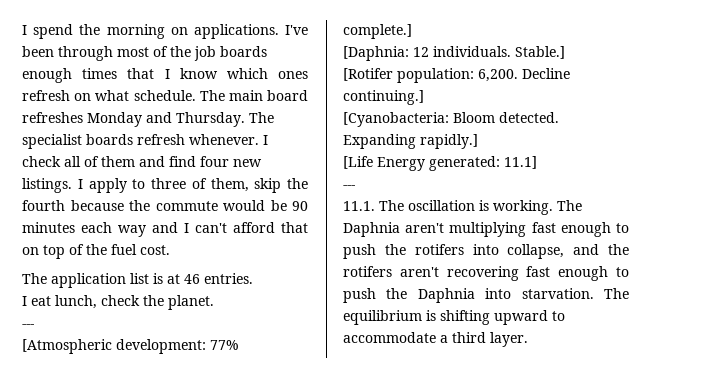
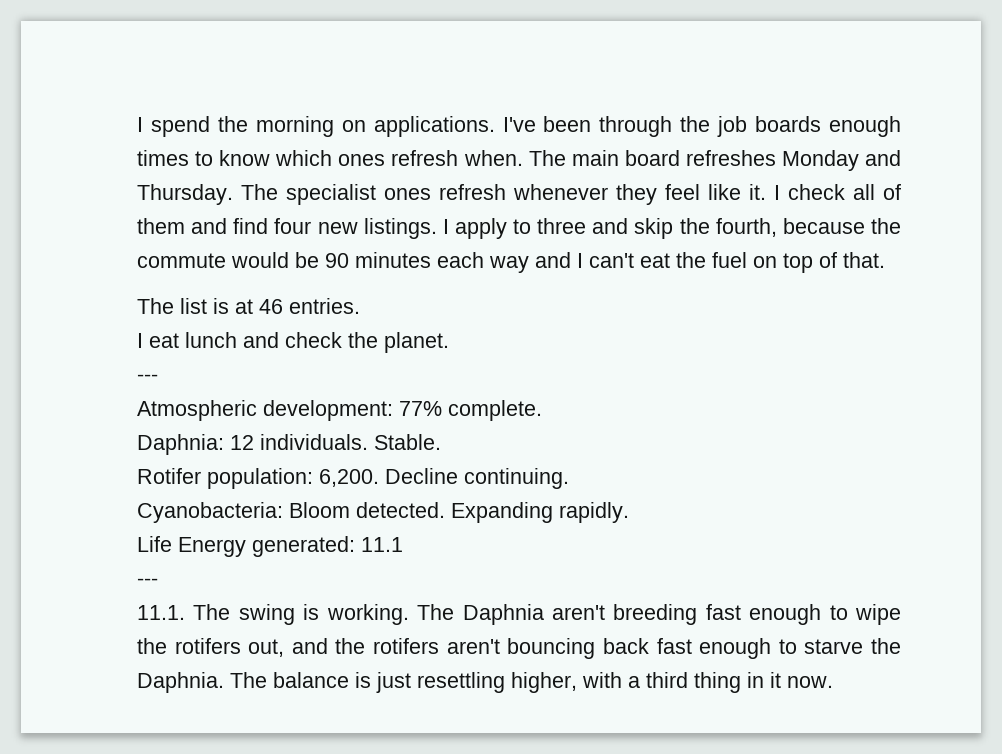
[117,46,168,57] most of -> (673, 126) none
[127,68,170,79] that I -> [195,151,214,166] to
[74,90,196,101] on what schedule. -> [463,150,523,166] when.
[86,134,259,145] boards refresh whenever. -> [384,184,766,205] ones refresh whenever they feel like it.
[191,178,249,192] of them, -> [592,218,629,234] and
[22,200,65,211] fourth -> [715,218,777,237] fourth,
[233,222,308,233] [22,244,170,259] [22,273,126,288] afford that on top of the fuel cost. // The application -> [640,252,885,273] [137,298,174,314] eat the fuel on top of that. // The
[55,295,97,309] lunch, -> [185,332,279,348] lunch and
[22,339,112,354] [Atmospheric -> [137,400,257,421] Atmospheric
[343,24,412,39] [343,46,565,61] [343,68,393,81] complete.] // [Daphnia: 12 individuals. Stable.] // [Rotifer -> [448,400,542,421] [137,434,441,455] [137,468,201,484] complete. // Daphnia: 12 individuals. Stable. // Rotifer
[343,90,424,105] [343,112,449,127] continuing.] // [Cyanobacteria: -> [464,468,569,489] [137,502,283,523] continuing. // Cyanobacteria:
[420,134,478,149] [343,156,373,169] rapidly.] // [Life -> [559,502,629,523] [137,536,172,552] rapidly. // Life
[504,156,537,169] 11.1] -> [361,537,403,552] 11.1
[408,200,475,211] oscillation -> [238,604,295,625] swing
[449,222,629,237] [343,244,565,259] multiplying fast enough to push the rotifers into collapse, -> [613,604,901,625] [137,638,285,657] breeding fast enough to wipe the rotifers out,
[446,266,629,281] [343,288,629,303] [343,310,565,325] [343,332,528,347] recovering fast enough to push the Daphnia into starvation. The equilibrium is shifting upward to accommodate a third layer. -> [507,638,902,659] [137,672,833,693] bouncing back fast enough to starve the Daphnia. The balance is just resettling higher, with a third thing in it now.

